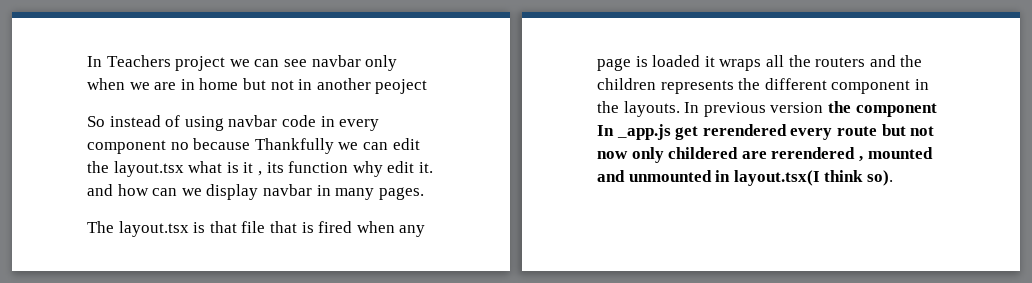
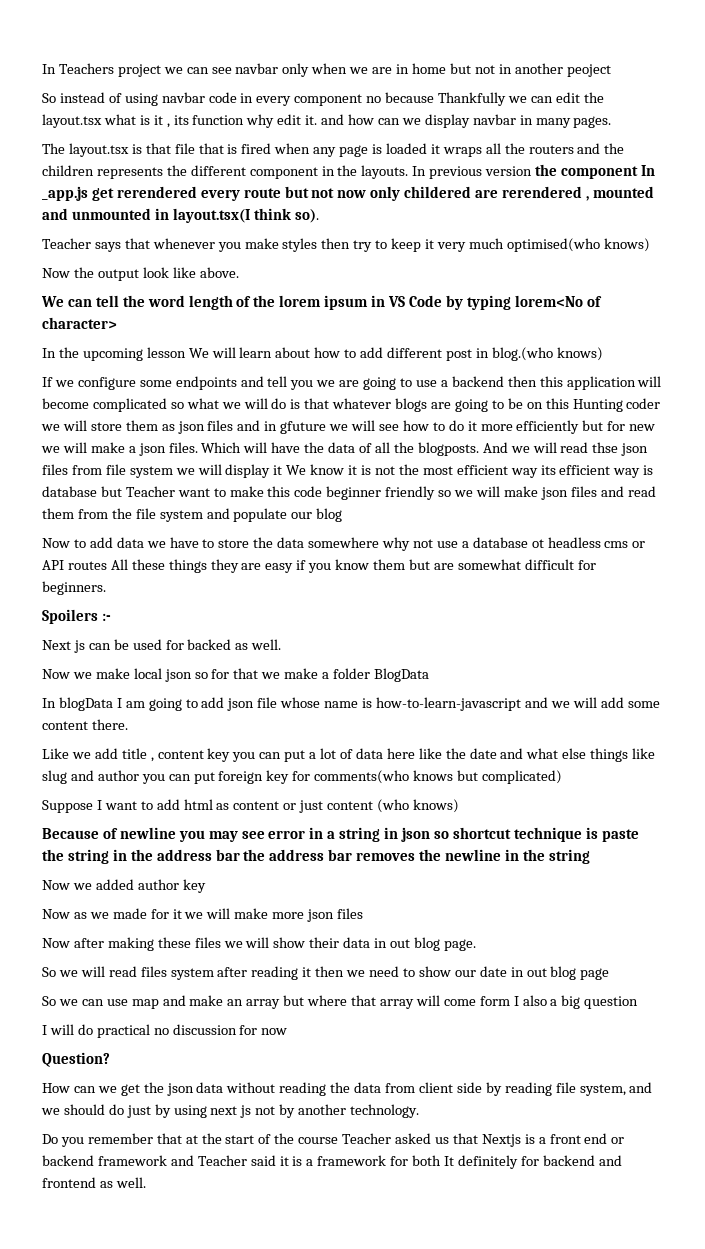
(893, 178) none -> [42,238,650,252] [42,267,239,281] [41,295,602,310] [42,317,117,329] [42,347,603,361] [42,376,662,390] [42,398,661,412] [41,420,656,434] [41,442,649,456] [42,464,654,478] [42,486,656,500] [42,508,343,522] [42,537,646,551] [42,559,596,573] [42,581,106,595] [42,609,111,624] [42,639,282,653] [42,668,429,682] [42,697,660,711] [42,719,128,730] [42,748,656,762] [42,770,562,784] [42,799,459,813] [42,827,639,842] [42,849,590,864] [42,879,206,893] [42,908,364,922] [42,937,476,951] [42,966,610,980] [42,995,639,1009] [42,1024,288,1038] [42,1052,110,1067] [42,1082,653,1096] [41,1104,420,1118] [42,1133,625,1147] [42,1155,622,1169] [42,1177,146,1188] // Teacher says that whenever you make styles then try to keep it very much optimised(who knows) // Now the output look like above. // We can tell the word length of the lorem ipsum in VS Code by typing lorem<No of character> // In the upcoming lesson We will learn about how to add different post in blog.(who knows) // If we configure some endpoints and tell you we are going to use a backend then this application will become complicated so what we will do is that whatever blogs are going to be on this Hunting coder we will store them as json files and in gfuture we will see how to do it more efficiently but for new we will make a json files. Which will have the data of all the blogposts. And we will read thse json files from file system we will display it We know it is not the most efficient way its efficient way is database but Teacher want to make this code beginner friendly so we will make json files and read them from the file system and populate our blog // Now to add data we have to store the data somewhere why not use a database ot headless cms or API routes All these things they are easy if you know them but are somewhat difficult for beginners. // Spoilers :- // Next js can be used for backed as well. // Now we make local json so for that we make a folder BlogData // In blogData I am going to add json file whose name is how-to-learn-javascript and we will add some content there. // Like we add title , content key you can put a lot of data here like the date and what else things like slug and author you can put foreign key for comments(who knows but complicated) // Suppose I want to add html as content or just content (who knows) // Because of newline you may see error in a string in json so shortcut technique is paste the string in the address bar the address bar removes the newline in the string // Now we added author key // Now as we made for it we will make more json files // Now after making these files we will show their data in out blog page. // So we will read files system after reading it then we need to show our date in out blog page // So we can use map and make an array but where that array will come form I also a big question // I will do practical no discussion for now // Question? // How can we get the json data without reading the data from client side by reading file system, and we should do just by using next js not by another technology. // Do you remember that at the start of the course Teacher asked us that Nextjs is a front end or backend framework and Teacher said it is a framework for both It definitely for backend and frontend as well.

